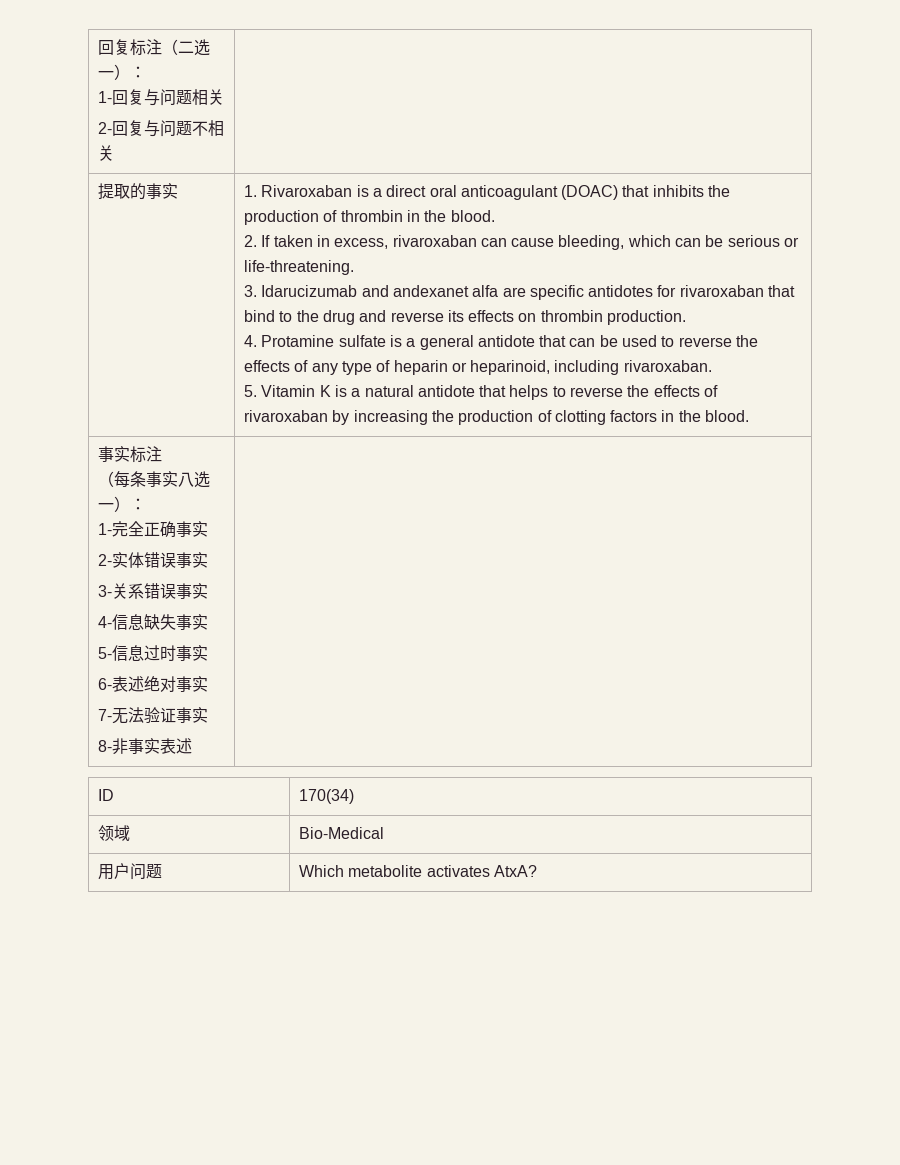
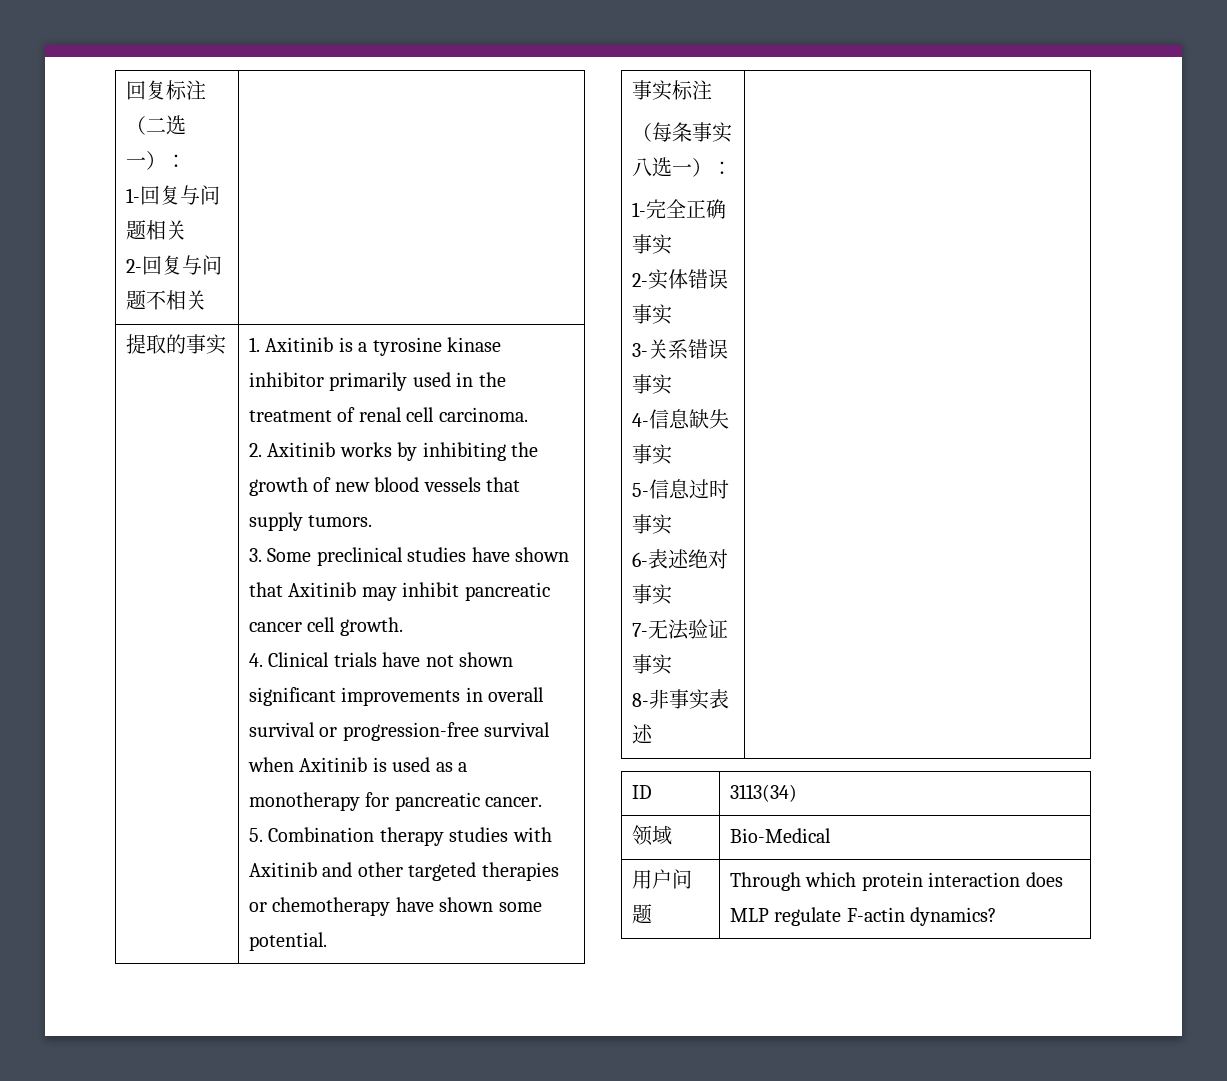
[261,185,731,200] [243,210,495,225] [243,235,800,250] [243,260,354,275] [243,285,796,300] [243,310,687,325] [243,335,759,350] [243,360,712,375] [243,385,719,400] [243,410,750,425] Rivaroxaban is a direct oral anticoagulant (DOAC) that inhibits the production of thrombin in the blood. // 2. If taken in excess, rivaroxaban can cause bleeding, which can be serious or life-threatening. // 3. Idarucizumab and andexanet alfa are specific antidotes for rivaroxaban that bind to the drug and reverse its effects on thrombin production. // 4. Protamine sulfate is a general antidote that can be used to reverse the effects of any type of heparin or heparinoid, including rivaroxaban. // 5. Vitamin K is a natural antidote that helps to reverse the effects of rivaroxaban by increasing the production of clotting factors in the blood. -> [265,337,502,356] [249,372,506,391] [249,407,528,422] [249,442,539,461] [249,477,521,496] [249,512,373,531] [249,547,570,566] [249,582,550,601] [249,617,403,636] [249,652,514,667] [249,687,545,706] [249,722,551,741] [248,757,468,772] [249,792,543,811] [249,827,552,846] [249,862,559,881] [249,897,542,916] [249,932,328,951] Axitinib is a tyrosine kinase inhibitor primarily used in the treatment of renal cell carcinoma. // 2. Axitinib works by inhibiting the growth of new blood vessels that supply tumors. // 3. Some preclinical studies have shown that Axitinib may inhibit pancreatic cancer cell growth. // 4. Clinical trials have not shown significant improvements in overall survival or progression-free survival when Axitinib is used as a monotherapy for pancreatic cancer. // 5. Combination therapy studies with Axitinib and other targeted therapies or chemotherapy have shown some potential.
[298,789,354,804] 170(34) -> [730,784,798,802] 3113(34)
[298,865,537,877] Which metabolite activates AtxA? -> [730,872,1063,891] [730,907,997,926] Through which protein interaction does MLP regulate F-actin dynamics?

